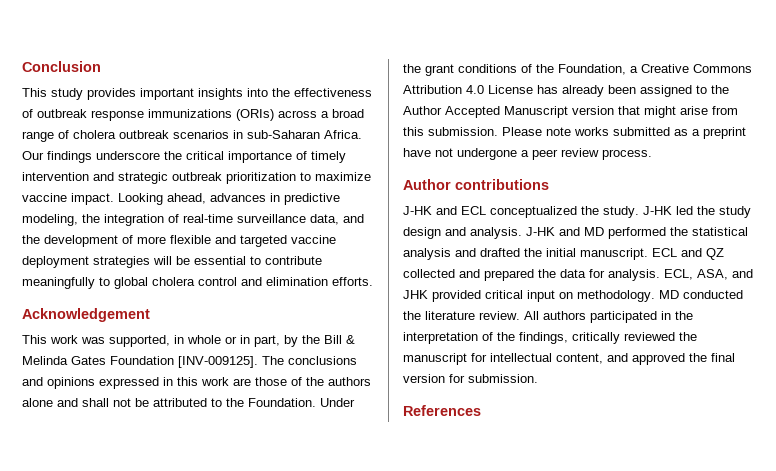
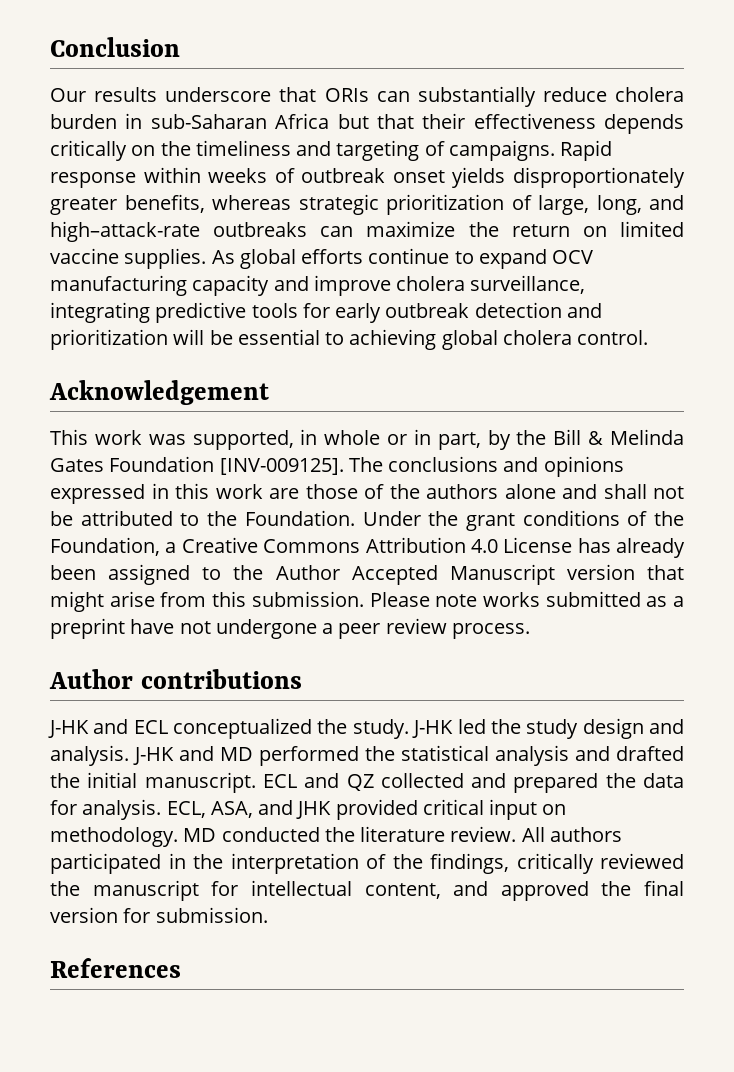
[22,88,372,100] [22,109,364,121] [22,130,362,142] [22,151,346,163] [22,172,371,184] [22,193,340,205] [22,214,364,226] [22,235,336,247] [22,256,322,268] [22,277,373,289] This study provides important insights into the effectiveness of outbreak response immunizations (ORIs) across a broad range of cholera outbreak scenarios in sub-Saharan Africa. Our findings underscore the critical importance of timely intervention and strategic outbreak prioritization to maximize vaccine impact. Looking ahead, advances in predictive modeling, the integration of real-time surveillance data, and the development of more flexible and targeted vaccine deployment strategies will be essential to contribute meaningfully to global cholera control and elimination efforts. -> [50,86,684,107] [50,113,684,134] [50,140,613,161] [50,167,685,188] [50,194,684,215] [50,221,684,242] [50,248,594,269] [50,275,586,296] [50,302,602,323] [50,329,649,350] Our results underscore that ORIs can substantially reduce cholera burden in sub-Saharan Africa but that their effectiveness depends critically on the timeliness and targeting of campaigns. Rapid response within weeks of outbreak onset yields disproportionately greater benefits, whereas strategic prioritization of large, long, and high–attack-rate outbreaks can maximize the return on limited vaccine supplies. As global efforts continue to expand OCV manufacturing capacity and improve cholera surveillance, integrating predictive tools for early outbreak detection and prioritization will be essential to achieving global cholera control.

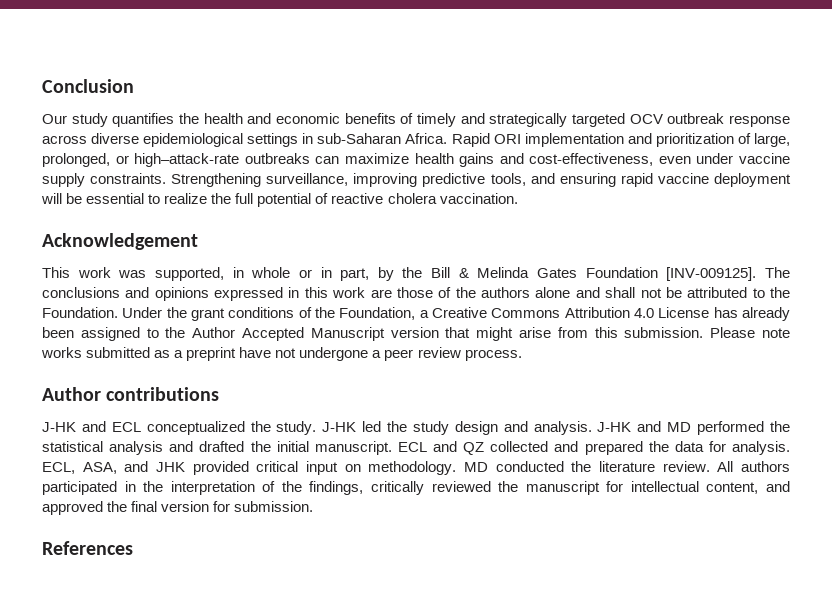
[94,86,684,107] [50,113,684,134] [50,140,613,161] [50,167,685,188] [50,194,379,215] results underscore that ORIs can substantially reduce cholera burden in sub-Saharan Africa but that their effectiveness depends critically on the timeliness and targeting of campaigns. Rapid response within weeks of outbreak onset yields disproportionately greater benefits, whereas strategic -> [71,113,790,127] [42,133,652,147] study quantifies the health and economic benefits of timely and strategically targeted OCV outbreak response across diverse epidemiological settings in sub-Saharan Africa. Rapid ORI implementation and
[596,195,684,215] long, and -> [42,153,129,167] prolonged, or
[468,221,684,237] [50,248,594,269] [50,275,586,296] [50,302,602,323] [50,329,649,350] the return on limited vaccine supplies. As global efforts continue to expand OCV manufacturing capacity and improve cholera surveillance, integrating predictive tools for early outbreak detection and prioritization will be essential to achieving global cholera control. -> [414,153,790,167] [42,173,792,187] [41,193,518,207] health gains and cost-effectiveness, even under vaccine supply constraints. Strengthening surveillance, improving predictive tools, and ensuring rapid vaccine deployment will be essential to realize the full potential of reactive cholera vaccination.

